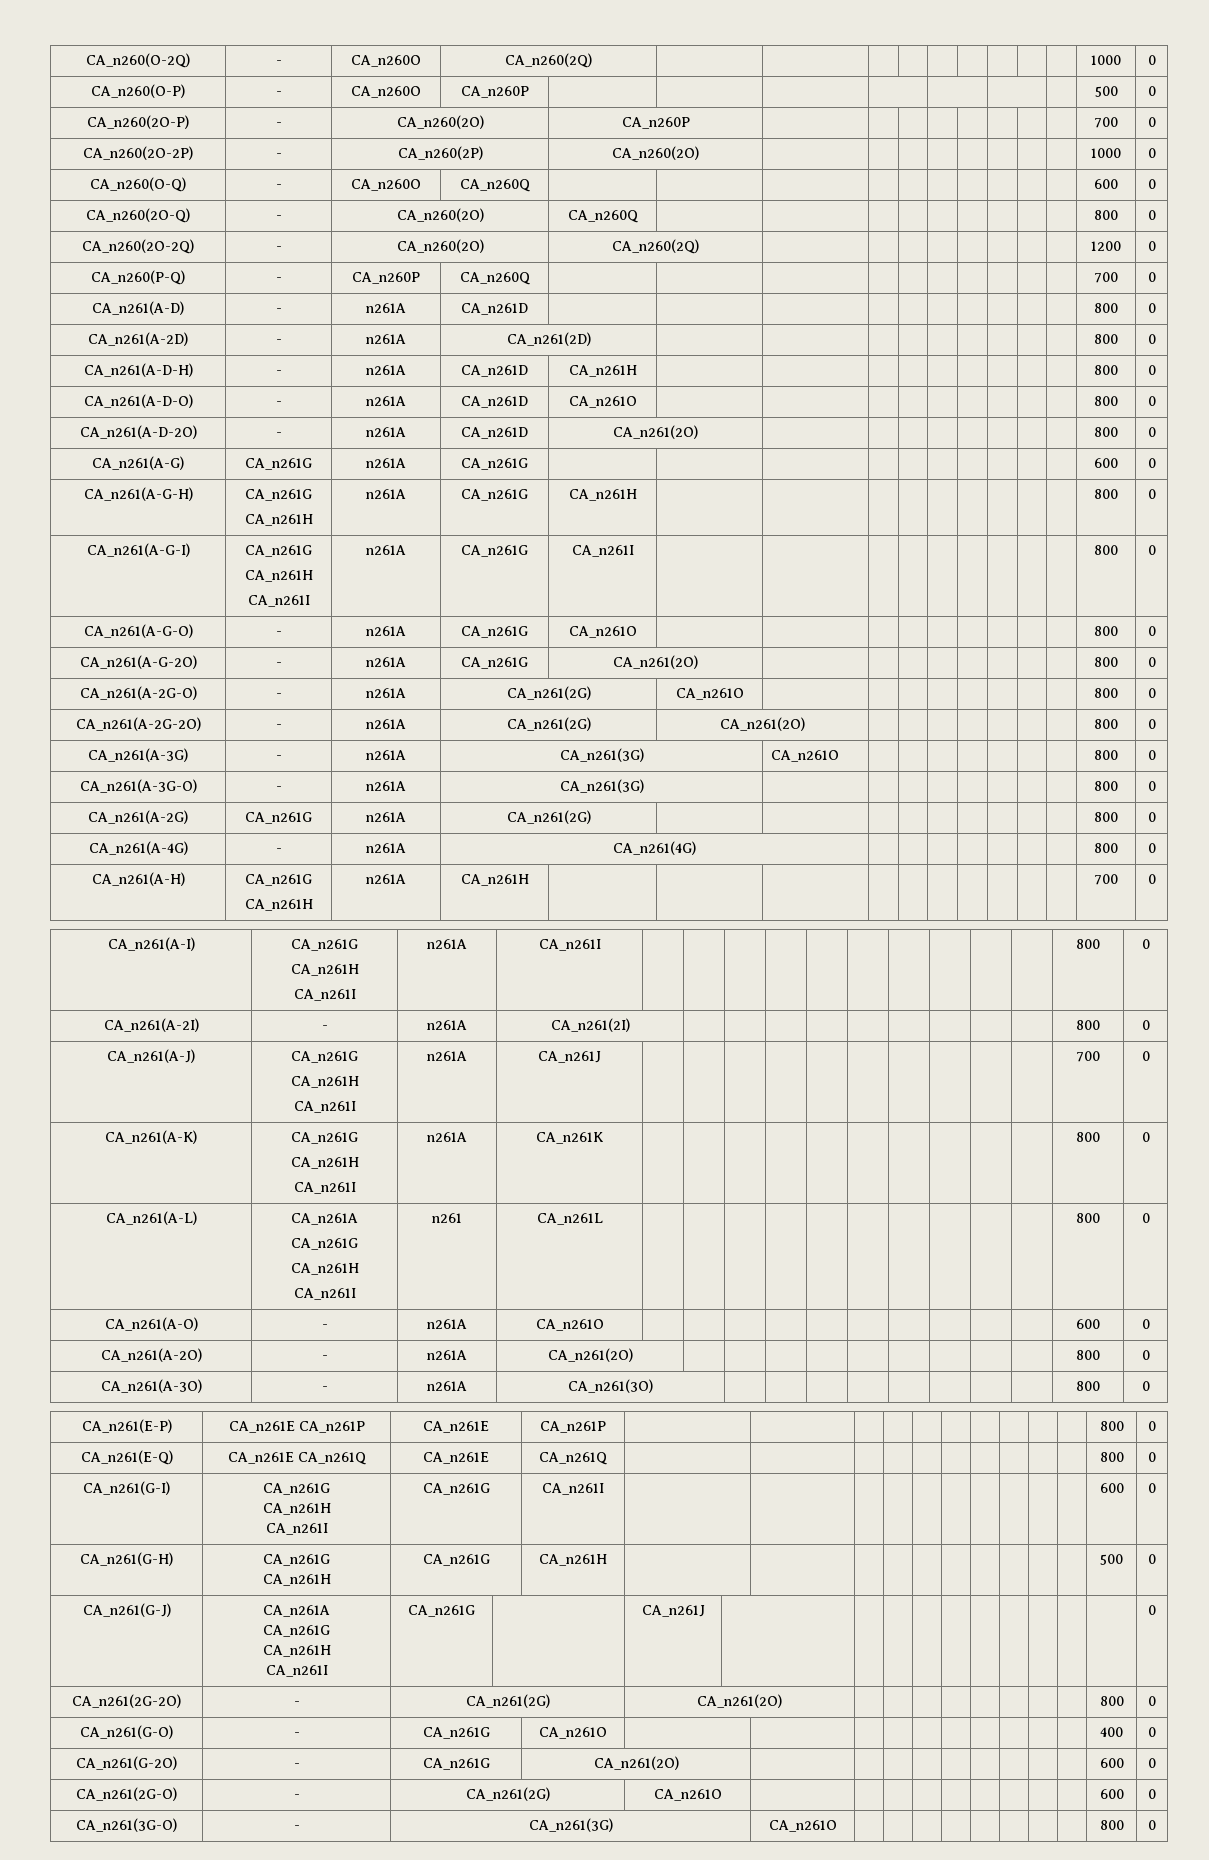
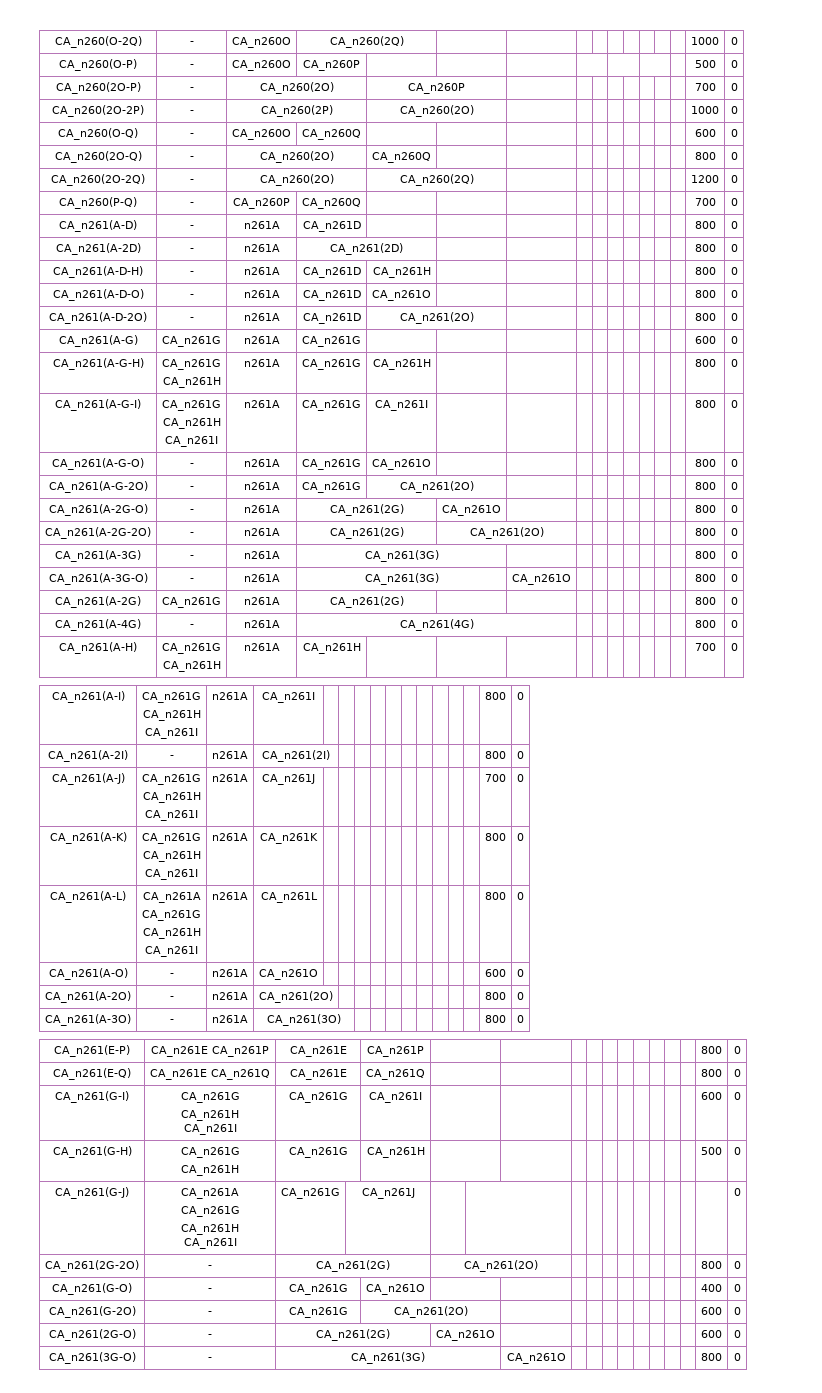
[770,750,839,762] CA_n261O -> (439, 556) none
(644, 786) none -> [512,574,571,585] CA_n261O
[432,1213,462,1223] n261 -> [212,892,248,900] n261A
[641,1605,705,1617] | CA_n261J -> [361,1188,415,1199] CA_n261J |

